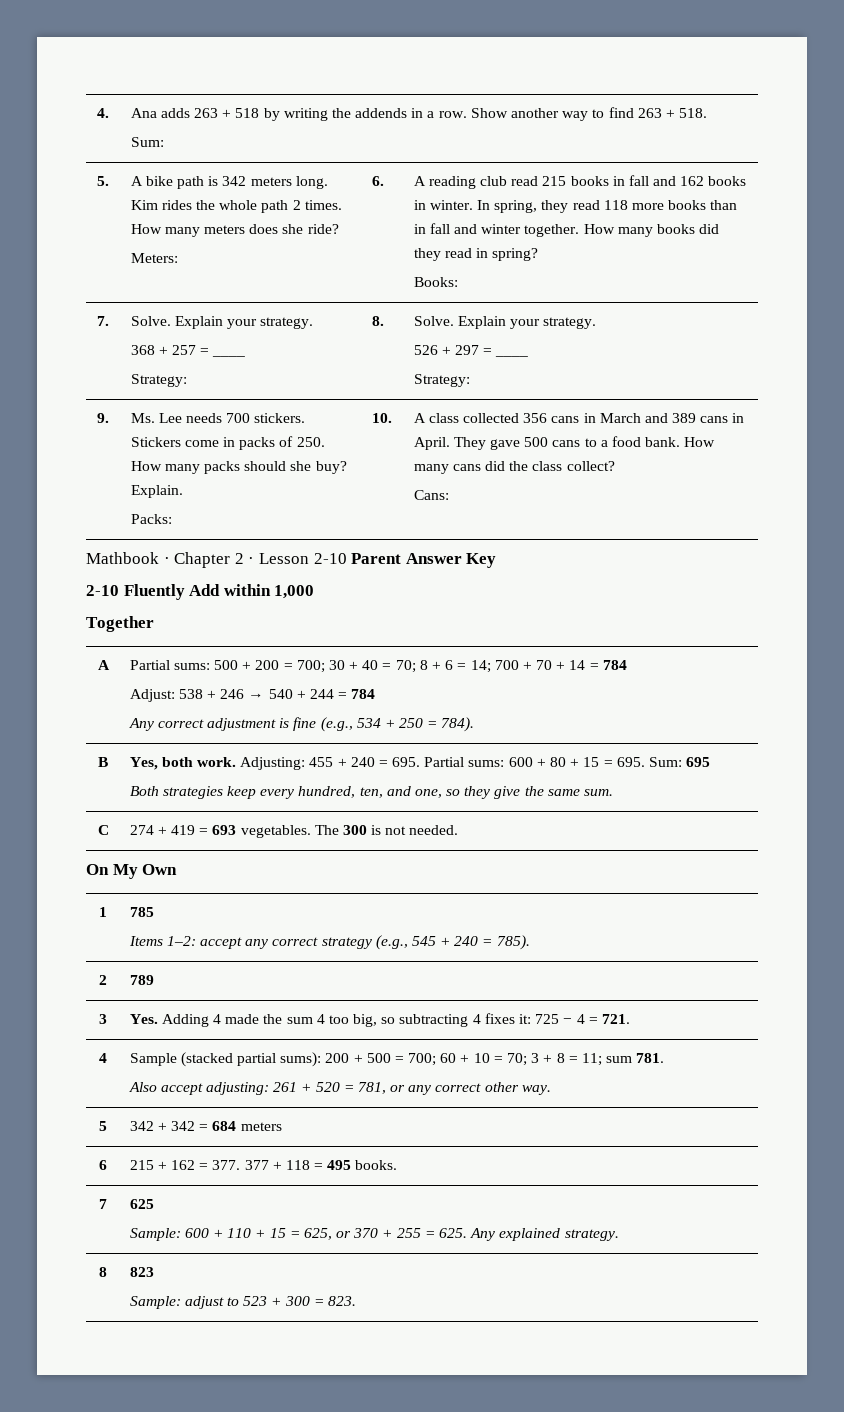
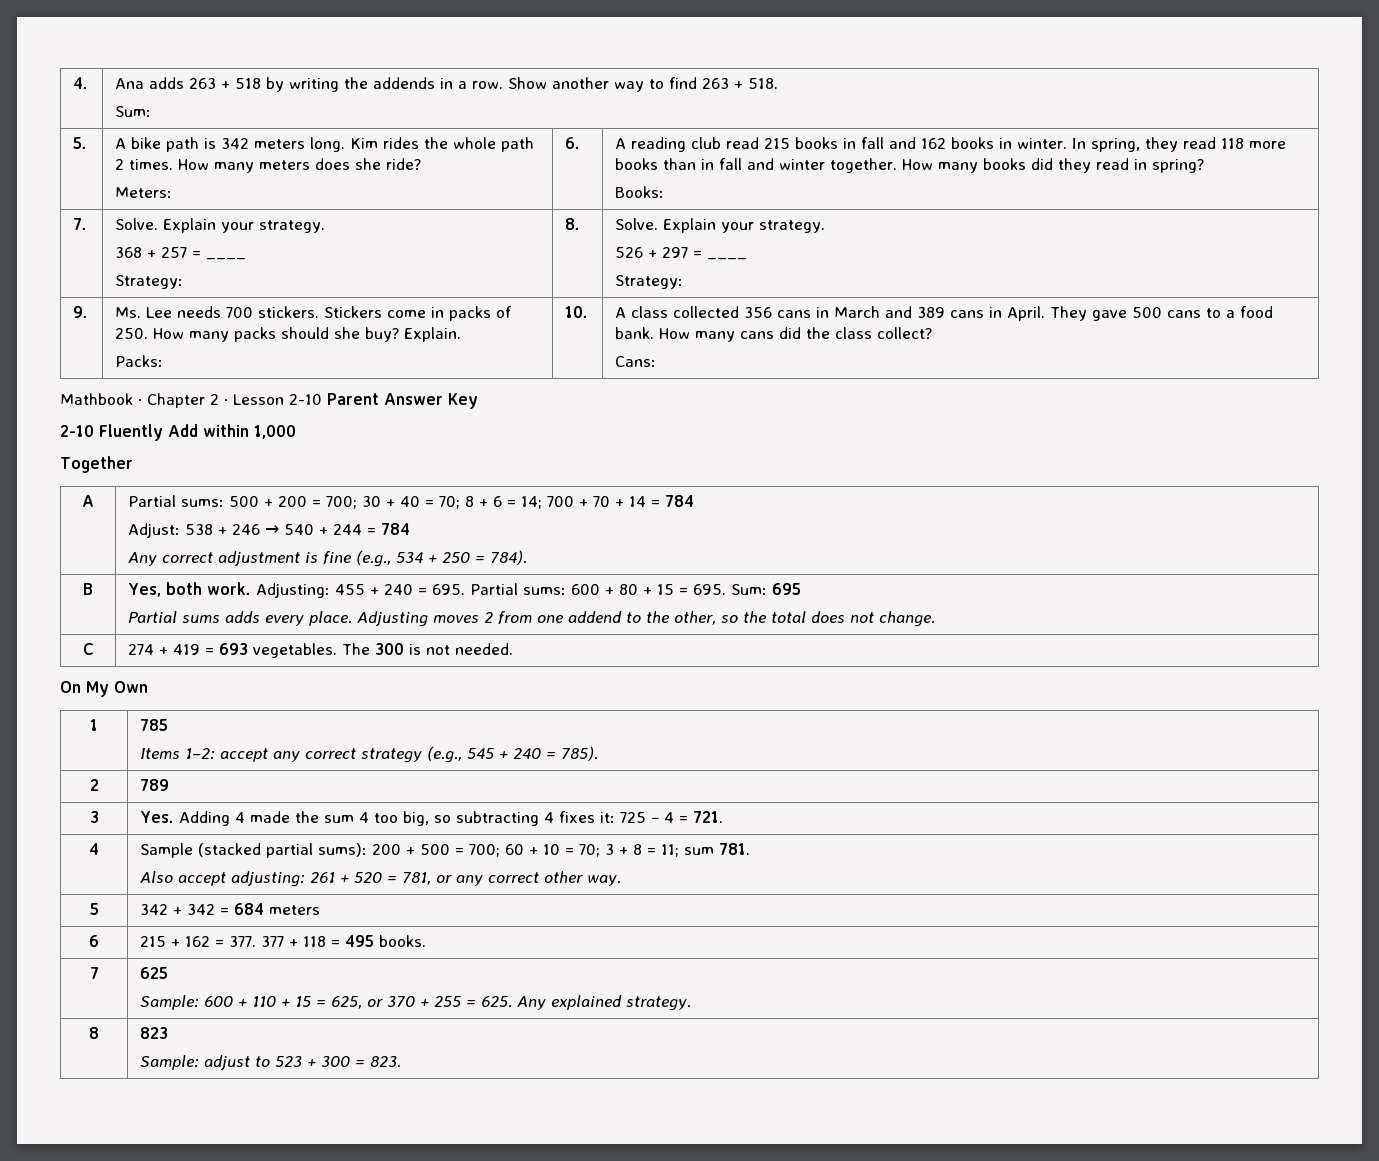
[129,786,614,799] Both strategies keep every hundred, ten, and one, so they give the same sum. -> [128,611,936,627] Partial sums adds every place. Adjusting moves 2 from one addend to the other, so the total does not change.

